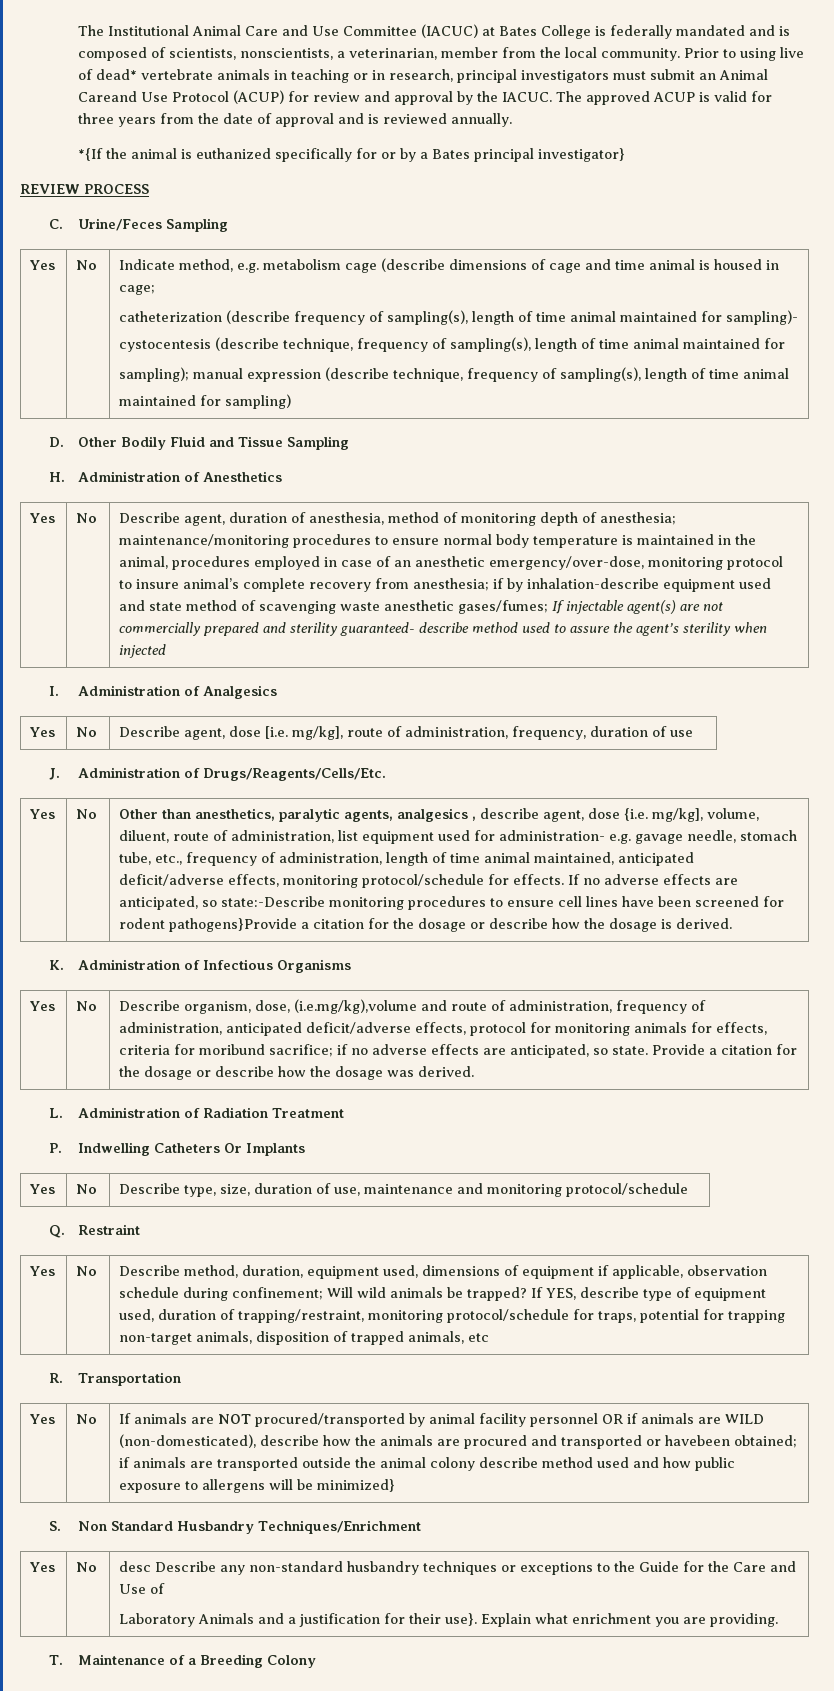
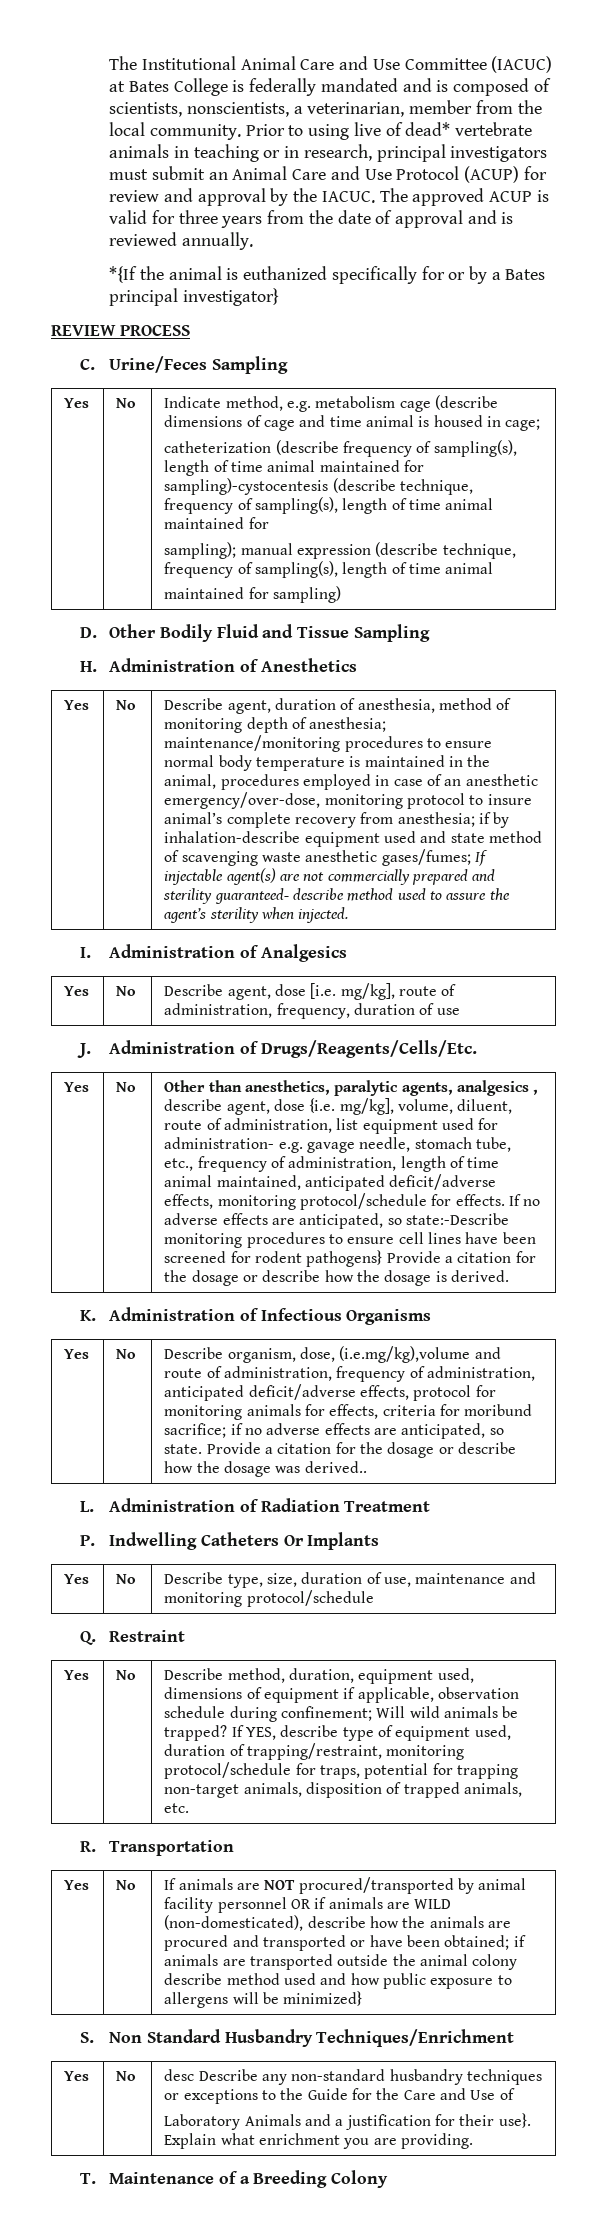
[77,91,137,102] Careand -> [292,166,360,180] Care and
[726,310,799,325] [119,339,212,352] sampling)- // cystocentesis -> [164,478,329,495] sampling)-cystocentesis
[119,644,167,658] injected -> [298,907,349,923] injected.
[169,918,298,932] pathogens}Provide -> [306,1250,441,1267] pathogens} Provide
[418,1066,475,1077] derived. -> [304,1461,367,1473] derived..
[468,1333,490,1342] etc -> [164,1803,190,1813] etc.
[665,1435,731,1446] havebeen -> [369,1935,441,1947] have been

